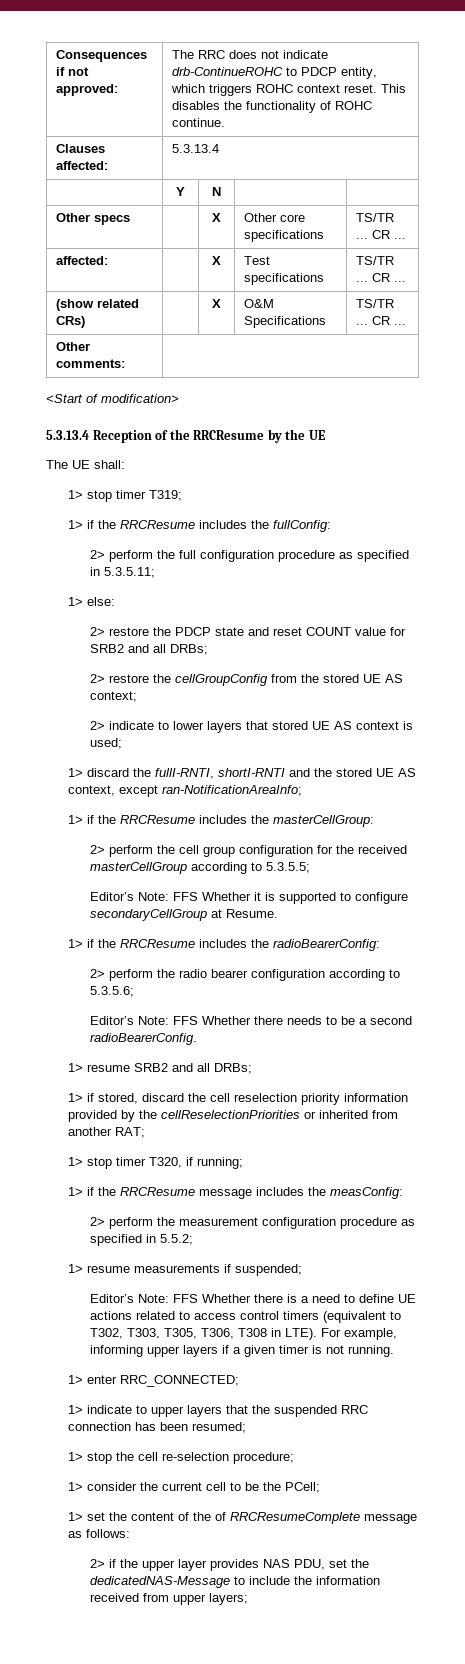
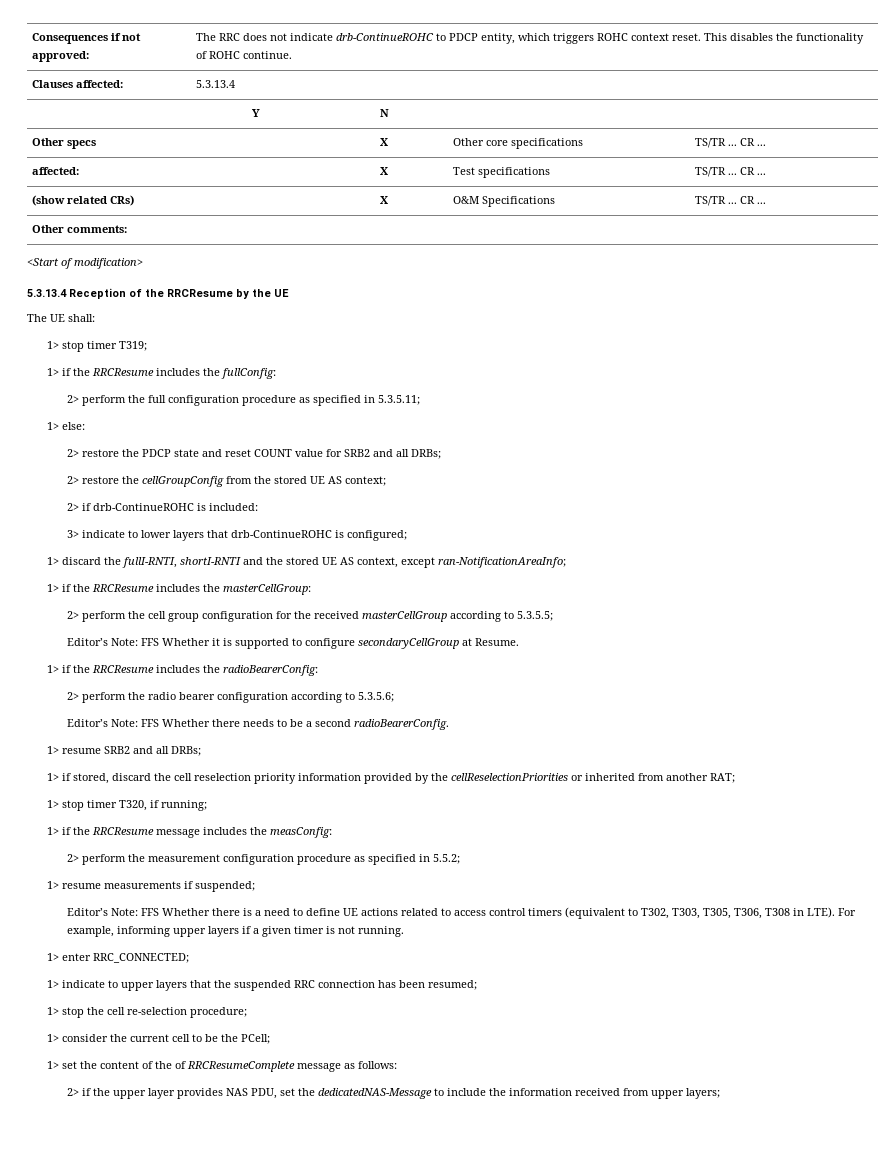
(105, 725) none -> [81,503,258,511] [66,530,79,538] if drb-ContinueROHC is included: // 3>
[271,721,413,730] [89,738,122,749] stored UE AS context is used; -> [230,530,407,541] drb-ContinueROHC is configured;

